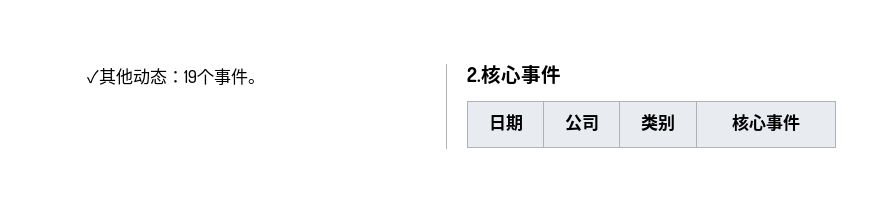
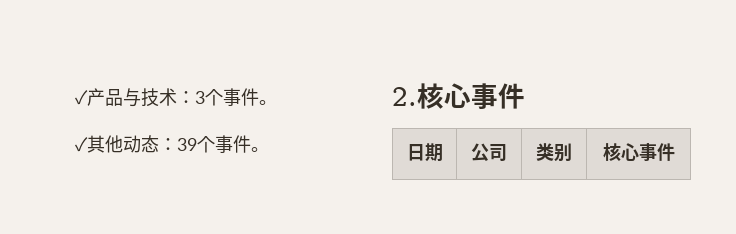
[86,69,99,84] ✓ -> [75,88,278,107] [75,137,89,152] ✓产品与技术：3个事件。 // ✓
[183,70,197,83] 19 -> [177,138,198,151] 39

